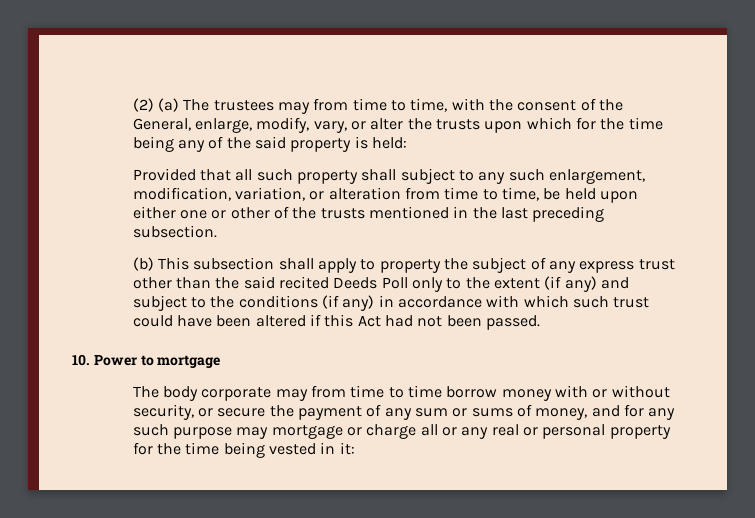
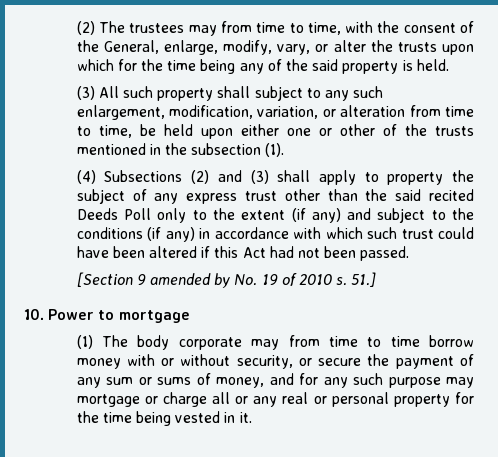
[132,98,180,112] (2) (a) -> [76,21,95,35] (2)
[372,137,408,149] [132,168,253,181] held: // Provided that all -> [416,59,449,71] [76,86,119,100] held. // (3) All
[501,206,605,222] [132,225,217,238] [132,257,275,271] last preceding subsection. // (b) This subsection -> [191,143,285,157] [76,170,269,184] subsection (1). // (4) Subsections (2) and (3)
(541, 322) none -> [76,272,377,288] // [Section 9 amended by No. 19 of 2010 s. 51.]
(221, 361) none -> [76,335,93,349] (1)
[339,442,355,455] it: -> [239,412,252,423] it.

